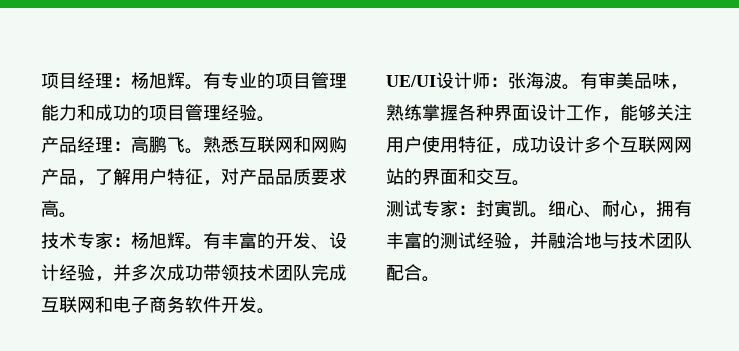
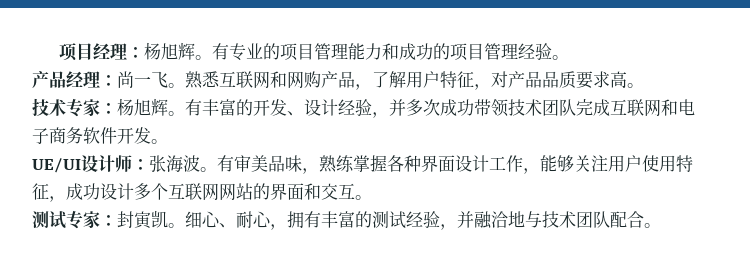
[131,136,167,153] 高鹏 -> [117,71,151,88] 尚一

